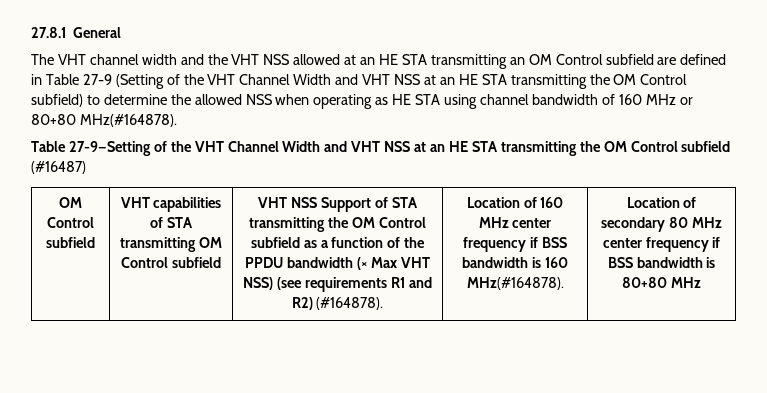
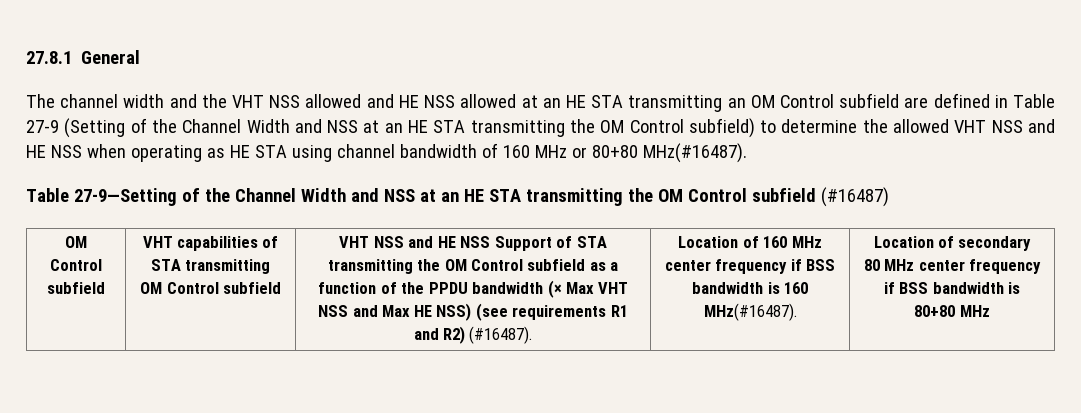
[57,54,86,65] VHT -> (55, 101) none
(341, 59) none -> [366,94,517,108] and HE NSS allowed
[207,74,391,85] VHT Channel Width and VHT -> [182,119,322,133] Channel Width and
(242, 99) none -> [954,119,1056,133] [26,145,46,158] VHT NSS and HE
[79,114,177,127] MHz(#164878). -> [642,143,747,163] MHz(#16487).
[194,141,381,152] VHT Channel Width and VHT -> [234,188,379,202] Channel Width and
(318, 202) none -> [408,236,491,248] and HE NSS
(431, 262) none -> [318,305,432,317] NSS and Max HE
[316,297,384,310] (#164878). -> [469,326,533,344] (#16487).
[466,277,564,290] MHz(#164878). -> [703,303,797,321] MHz(#16487).

